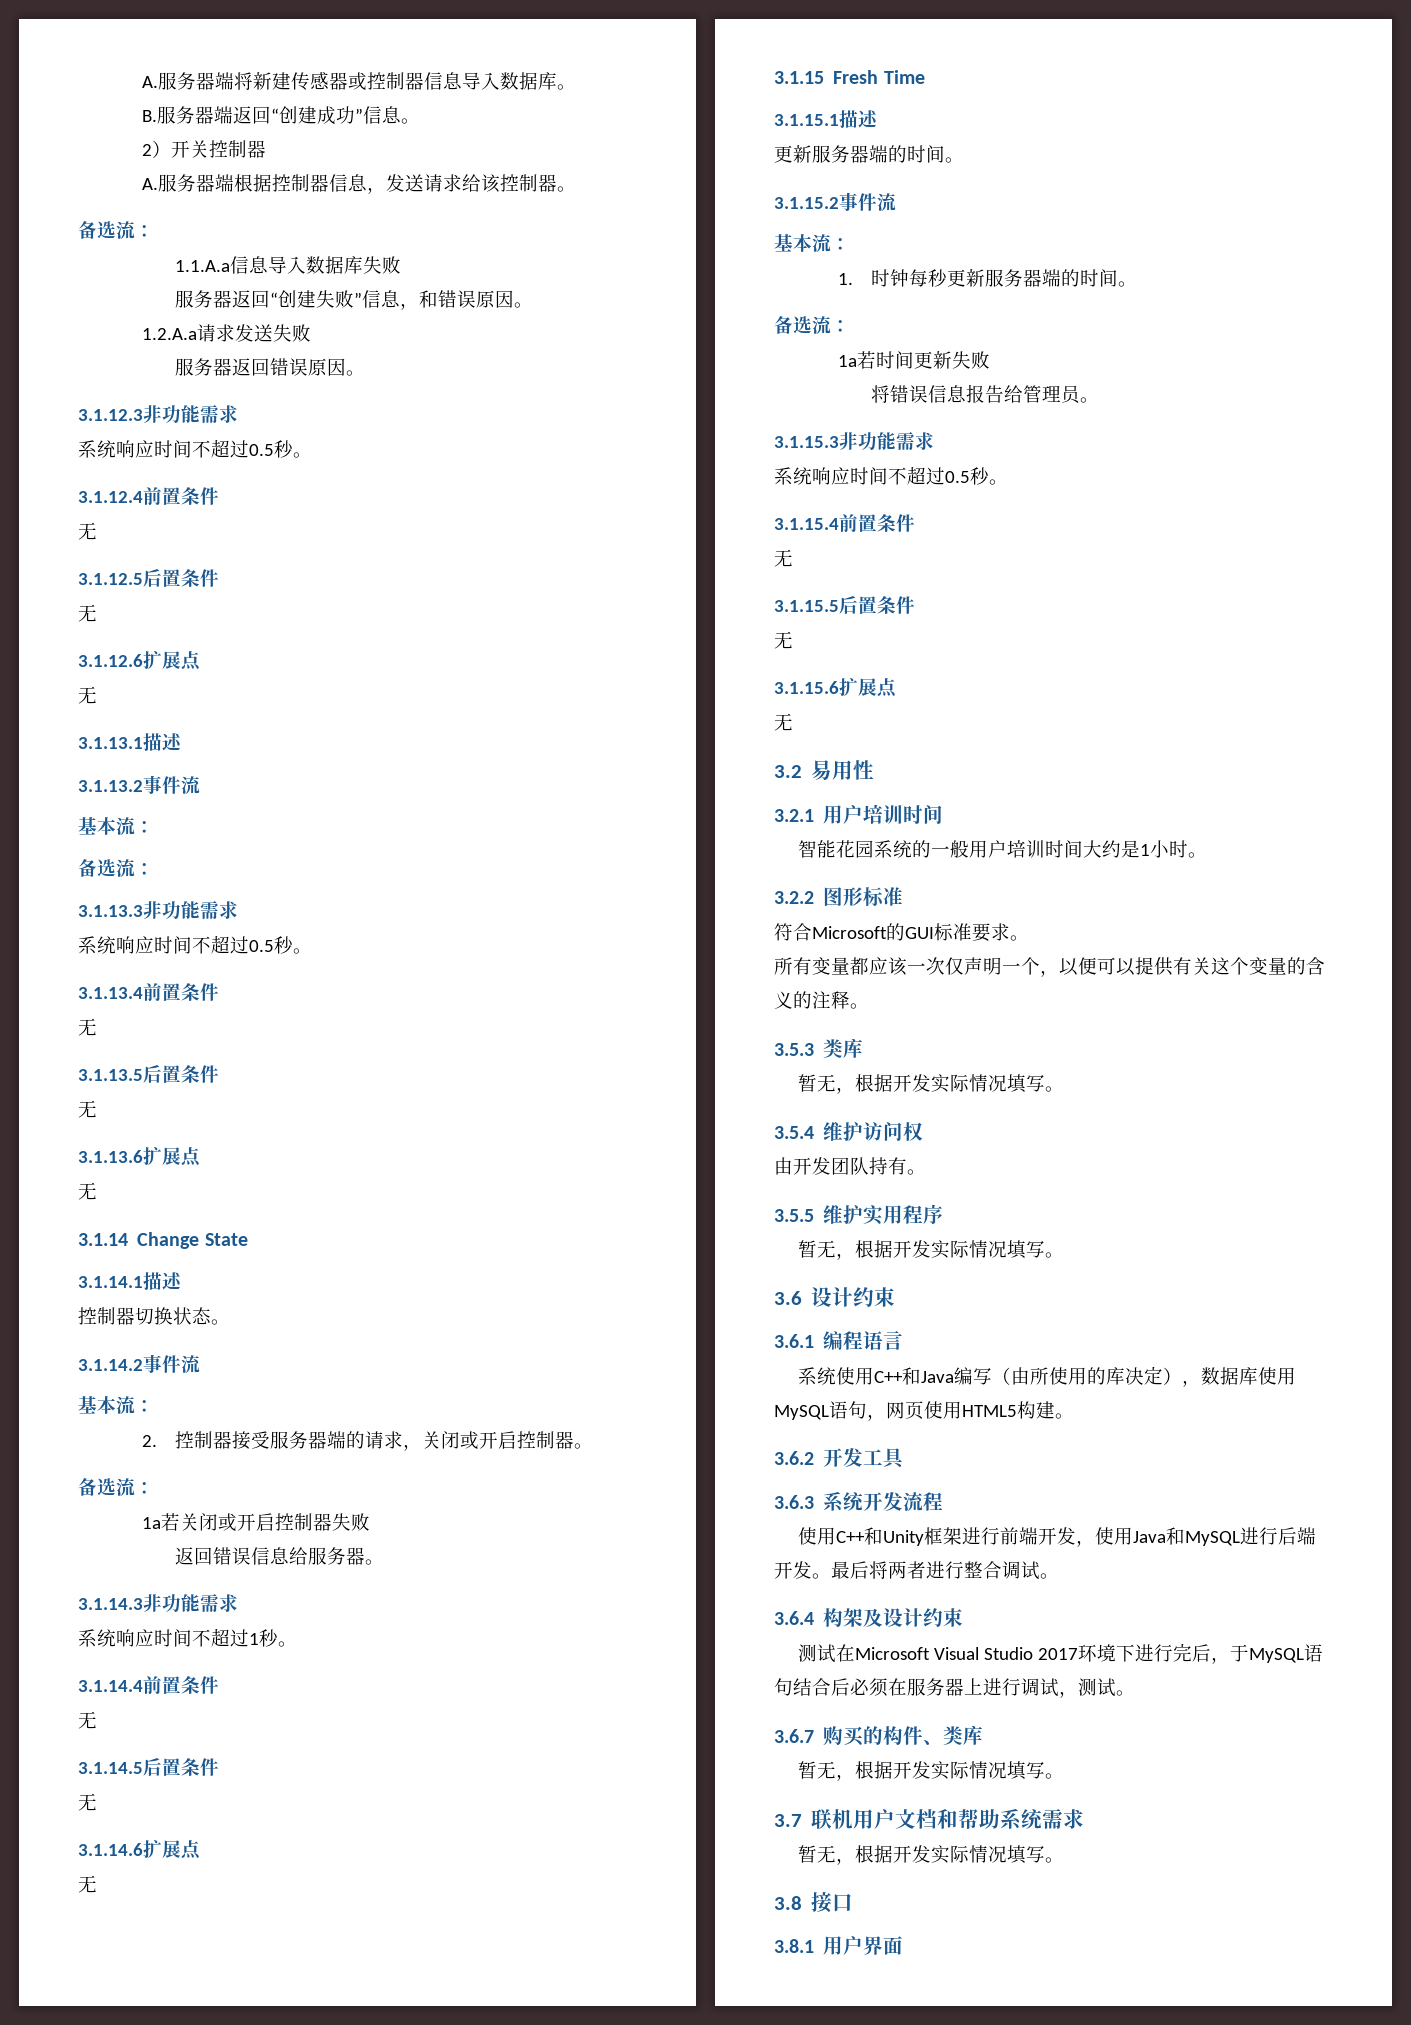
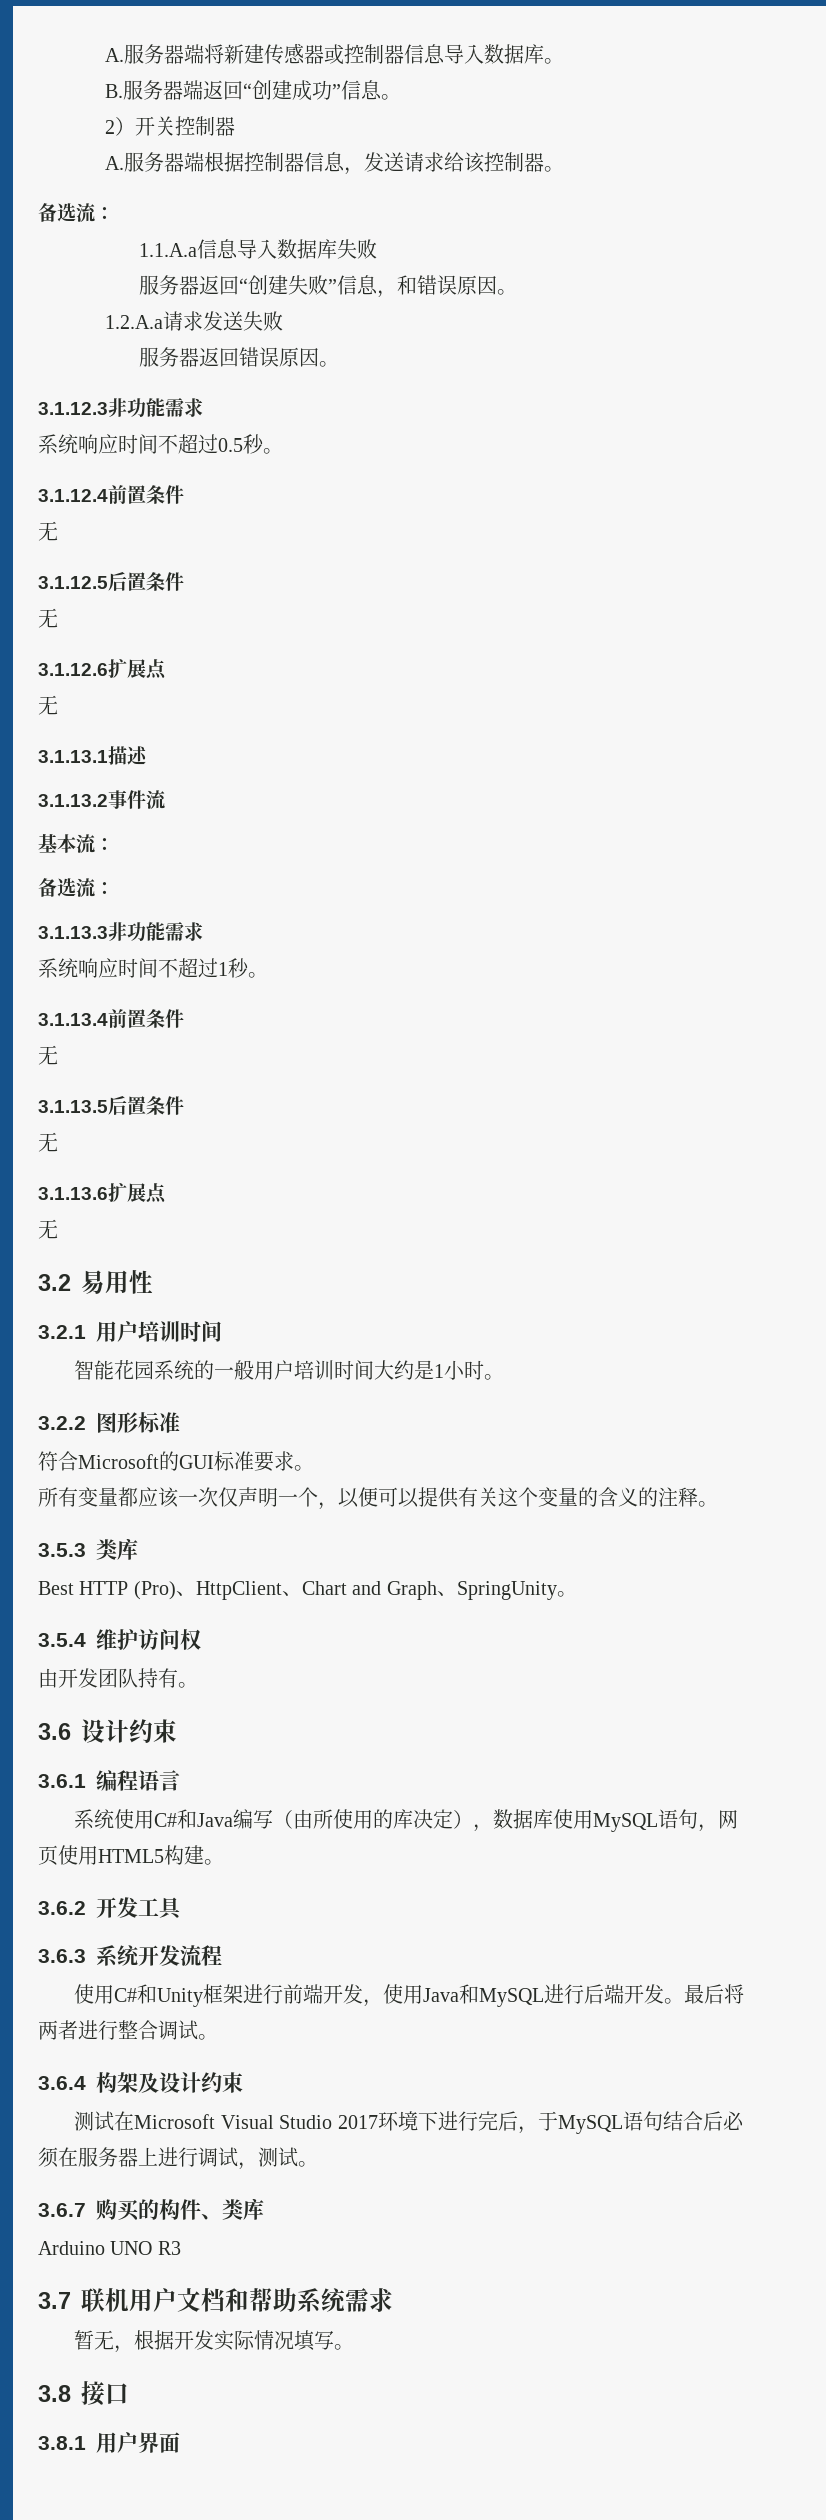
[249,940,274,952] 0.5 -> [218,962,228,976] 1
[78,1232,248,1249] [78,1272,182,1290] [78,1307,230,1325] [78,1354,200,1373] [78,1396,154,1414] [142,1431,593,1451] [78,1478,154,1496] [142,1513,371,1531] [174,1547,384,1565] [78,1594,238,1612] [78,1628,297,1647] [78,1676,219,1694] [78,1711,97,1729] [78,1758,219,1776] [78,1793,97,1811] [78,1840,201,1860] [78,1875,97,1893] [774,70,925,84] [774,110,878,128] [774,145,964,163] [774,192,896,211] [774,234,850,252] [838,269,1137,287] [774,316,850,334] [838,351,991,369] [870,384,1099,404] [774,432,934,450] [774,466,1008,485] [774,514,915,532] [774,549,793,567] [774,596,915,614] [774,631,793,649] [774,678,897,698] [774,713,793,731] // 3.1.14 Change State // 3.1.14.1描述 // 控制器切换状态。 // 3.1.14.2事件流 // 基本流： // 2.控制器接受服务器端的请求，关闭或开启控制器。 // 备选流： // 1a若关闭或开启控制器失败 // 返回错误信息给服务器。 // 3.1.14.3非功能需求 // 系统响应时间不超过1秒。 // 3.1.14.4前置条件 // 无 // 3.1.14.5后置条件 // 无 // 3.1.14.6扩展点 // 无 // 3.1.15 Fresh Time // 3.1.15.1描述 // 更新服务器端的时间。 // 3.1.15.2事件流 // 基本流： // 1.时钟每秒更新服务器端的时间。 // 备选流： // 1a若时间更新失败 // 将错误信息报告给管理员。 // 3.1.15.3非功能需求 // 系统响应时间不超过0.5秒。 // 3.1.15.4前置条件 // 无 // 3.1.15.5后置条件 // 无 // 3.1.15.6扩展点 // 无 -> (58, 1229) none
[798,1074,1046,1094] 暂无，根据开发实际情况填写 -> [38,1581,557,1600] Best HTTP (Pro)、HttpClient、Chart and Graph、SpringUnity
[774,1204,944,1225] [798,1240,1065,1260] // 3.5.5维护实用程序 // 暂无，根据开发实际情况填写。 -> (198, 1685) none
[874,1371,904,1383] C++ -> [154,1813,178,1827] C#
[836,1531,866,1543] C++ -> [114,1988,138,2002] C#
[798,1761,1065,1781] 暂无，根据开发实际情况填写。 -> [38,2241,181,2255] Arduino UNO R3

